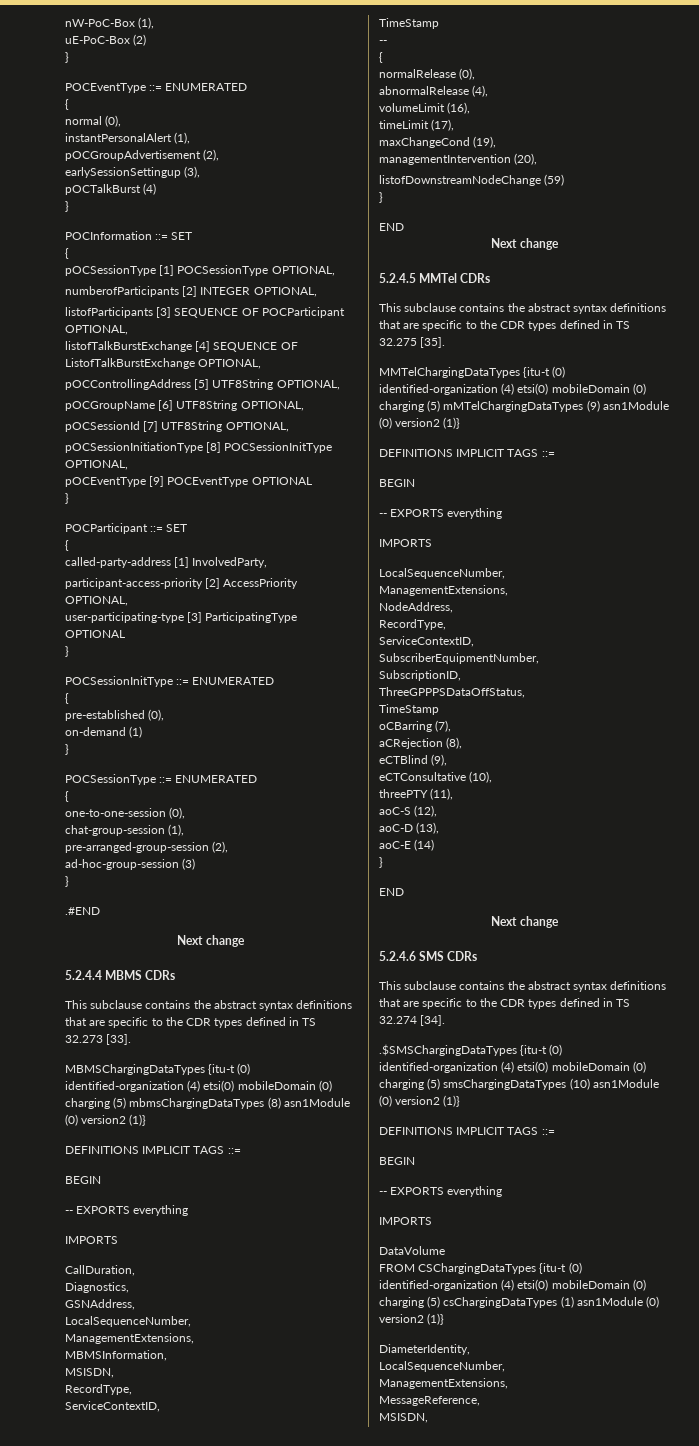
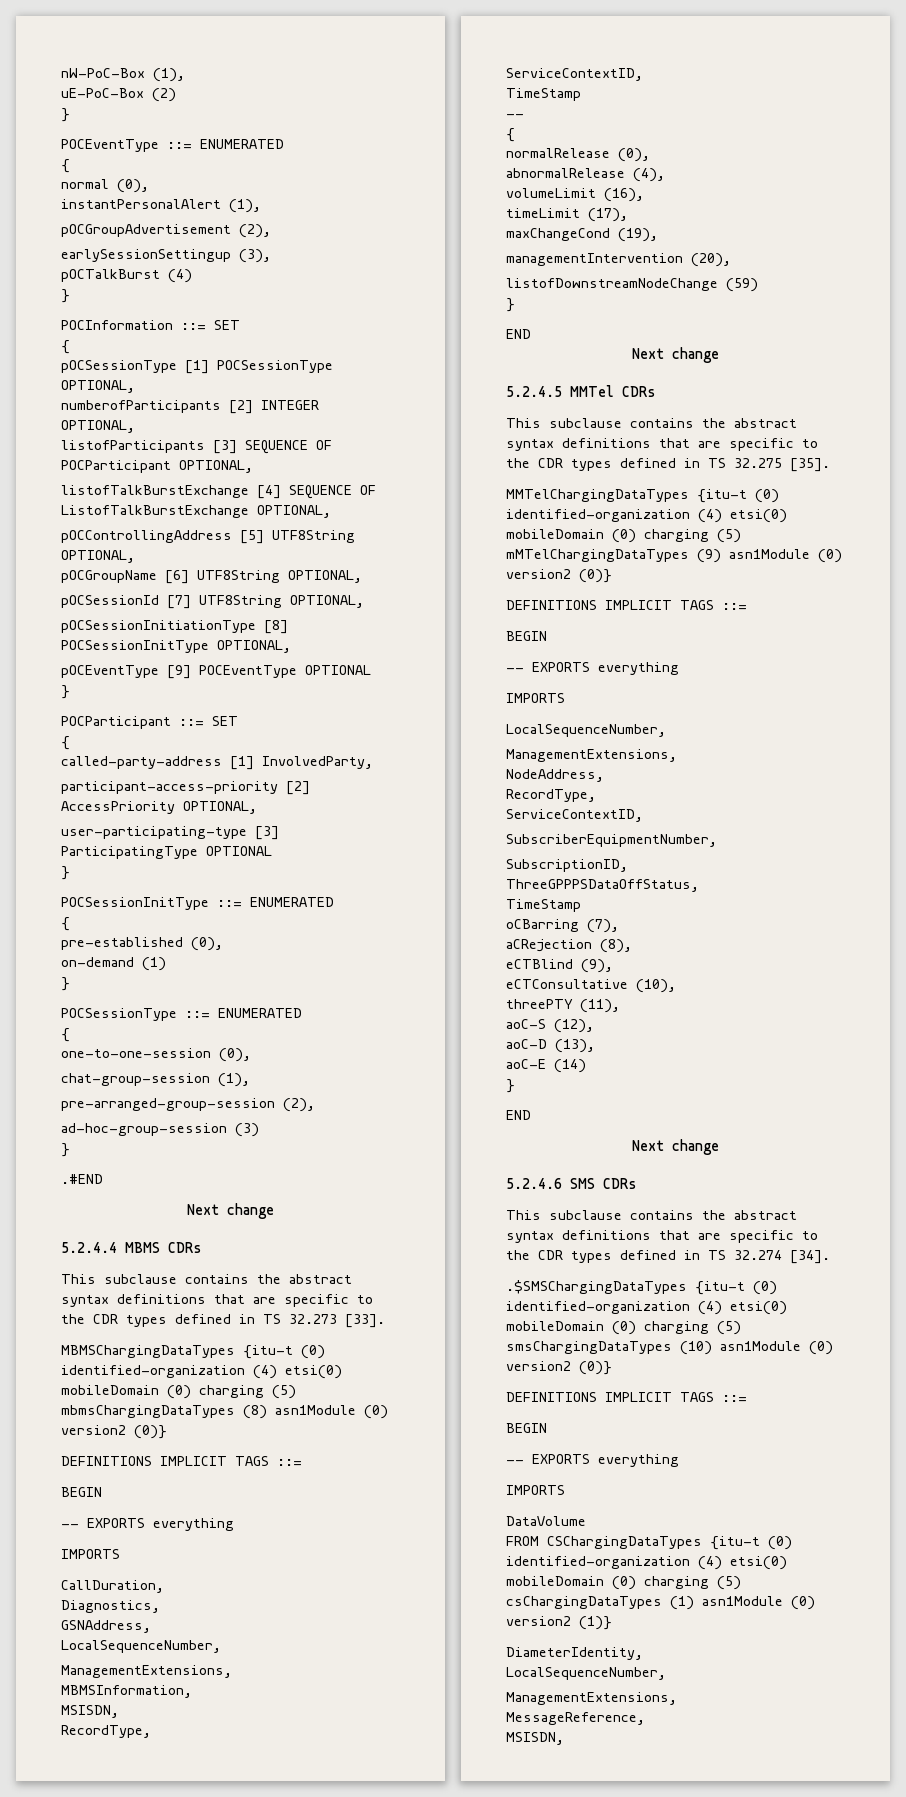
[129,1114,147,1126] (1)} -> [134,1425,167,1439] (0)}
[443,417,461,429] (1)} -> [579,569,612,583] (0)}
[443,1095,461,1107] (1)} -> [579,1361,612,1375] (0)}

